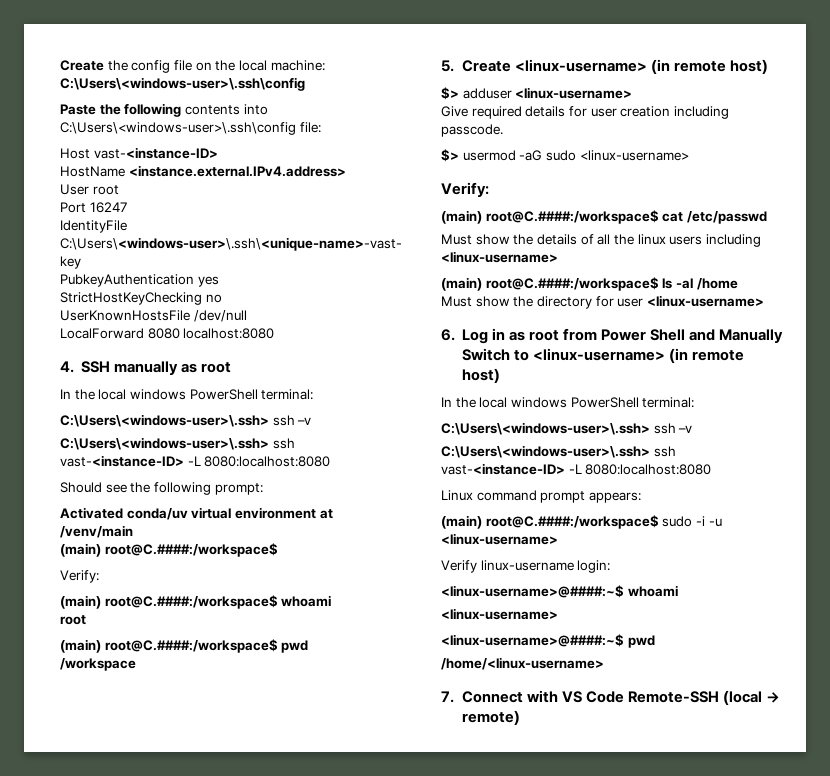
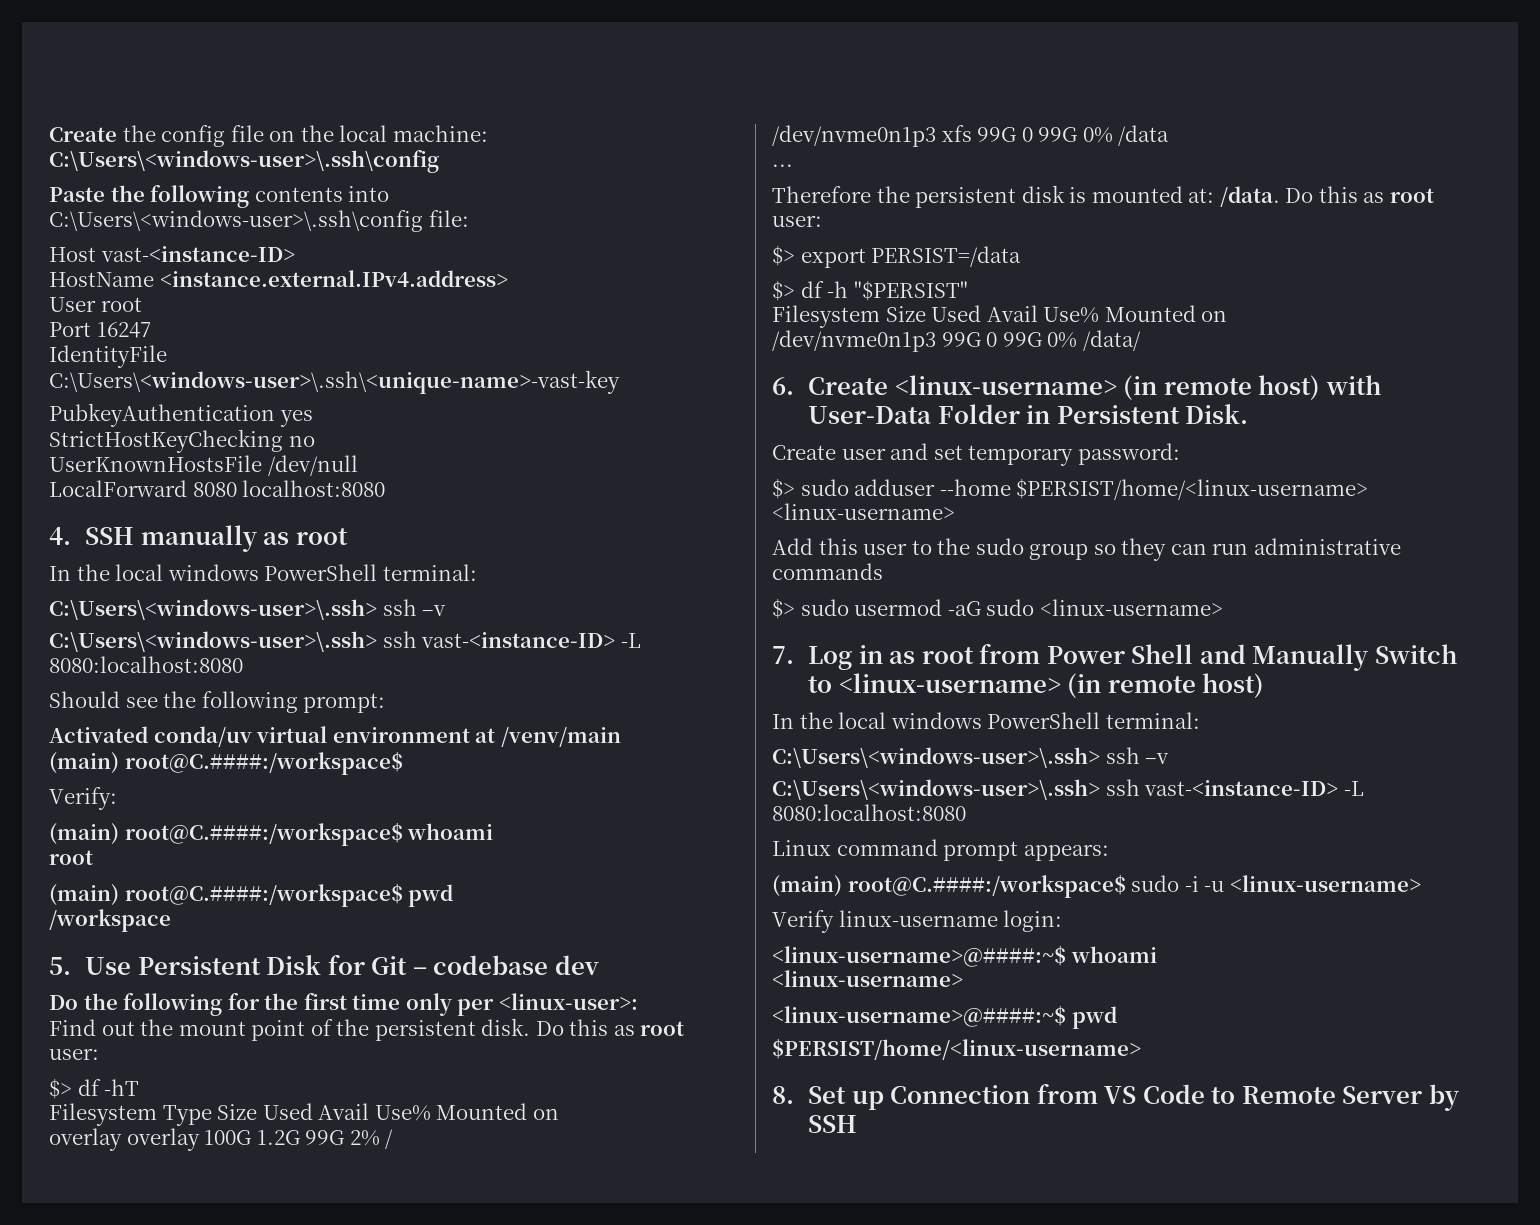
(454, 66) none -> [85,954,599,975] [49,993,638,1016] [49,1018,685,1041] [49,1048,99,1060] [49,1078,140,1099] [49,1103,559,1126] [49,1128,394,1151] [772,125,1170,147] [772,164,793,167] [772,185,1434,208] [772,215,822,227] [772,245,1022,268] [772,280,968,301] [772,305,1228,328] [772,330,1141,352] [772,377,794,395] Use Persistent Disk for Git – codebase dev // Do the following for the first time only per <linux-user>: // Find out the mount point of the persistent disk. Do this as root user: // $> df -hT // Filesystem Type Size Used Avail Use% Mounted on // overlay overlay 100G 1.2G 99G 2% / // /dev/nvme0n1p3 xfs 99G 0 99G 0% /data // ... // Therefore the persistent disk is mounted at: /data. Do this as root user: // $> export PERSIST=/data // $> df -h "$PERSIST" // Filesystem Size Used Avail Use% Mounted on // /dev/nvme0n1p3 99G 0 99G 0% /data/ // 6.
[441,87,633,100] [441,106,729,119] [441,124,503,137] [441,149,459,162] // $> adduser <linux-username> // Give required details for user creation including passcode. // $> -> [1325,375,1381,395] [808,404,1249,424] [772,443,1180,466] [772,478,1369,500] [772,503,955,520] [772,538,1401,561] [772,563,883,580] [772,598,849,619] with User-Data Folder in Persistent Disk. // Create user and set temporary password: // $> sudo adduser --home $PERSIST/home/<linux-username> <linux-username> // Add this user to the sudo group so they can run administrative commands // $> sudo
[441,182,489,197] [441,210,767,224] [441,234,761,247] [441,251,558,263] [441,277,738,291] [441,295,764,309] [441,329,455,341] Verify: // (main) root@C.####:/workspace$ cat /etc/passwd // Must show the details of all the linux users including <linux-username> // (main) root@C.####:/workspace$ ls -al /home // Must show the directory for user <linux-username> // 6. -> [772,646,794,664] 7.
[441,657,604,670] [441,690,780,705] [461,710,520,725] /home/<linux-username> // 7. Connect with VS Code Remote-SSH (local → remote) -> [772,1038,1141,1060] [772,1083,1459,1111] [808,1115,858,1133] $PERSIST/home/<linux-username> // 8. Set up Connection from VS Code to Remote Server by SSH

